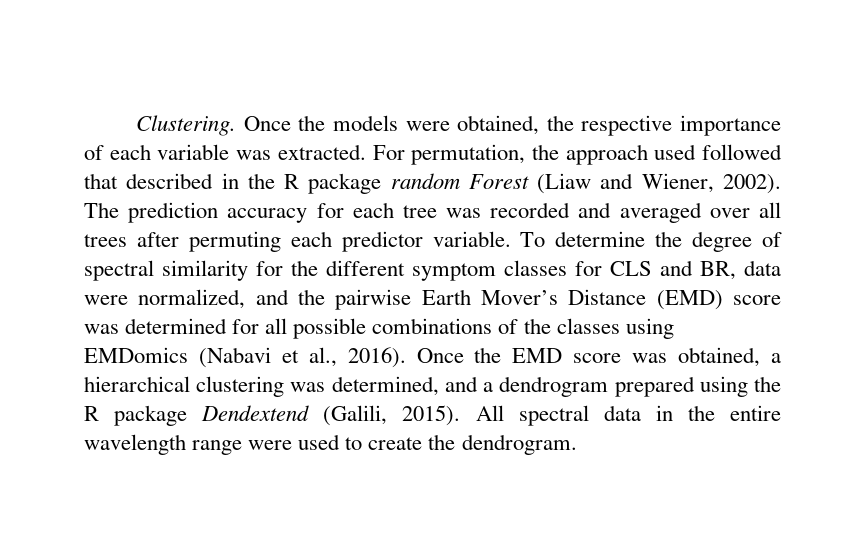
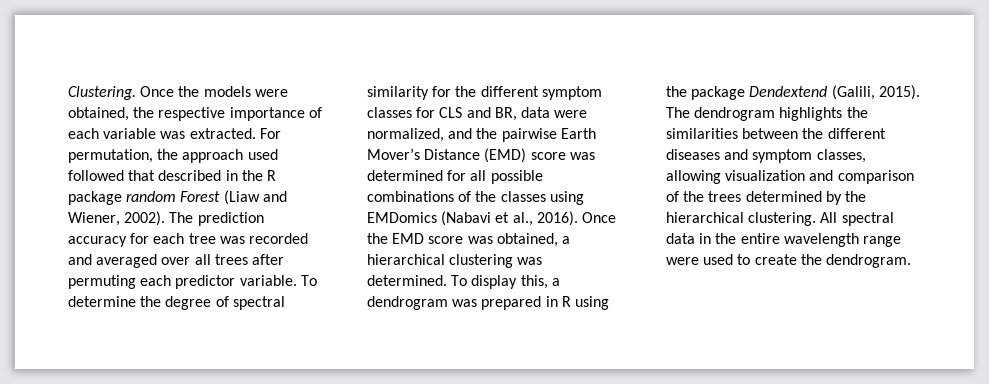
[331,376,695,397] determined, and a dendrogram prepared -> [367,275,560,289] [367,296,571,310] determined. To display this, a dendrogram was prepared in R
[84,406,99,421] R -> (687, 91) none
(461, 415) none -> [666,107,868,121] [666,128,886,139] [666,149,866,163] [666,170,914,184] [666,191,866,205] [666,212,817,226] The dendrogram highlights the similarities between the different diseases and symptom classes, allowing visualization and comparison of the trees determined by the hierarchical clustering.

